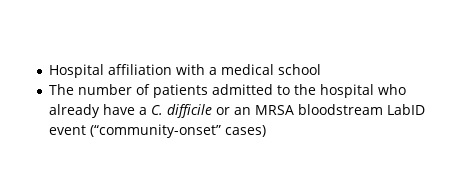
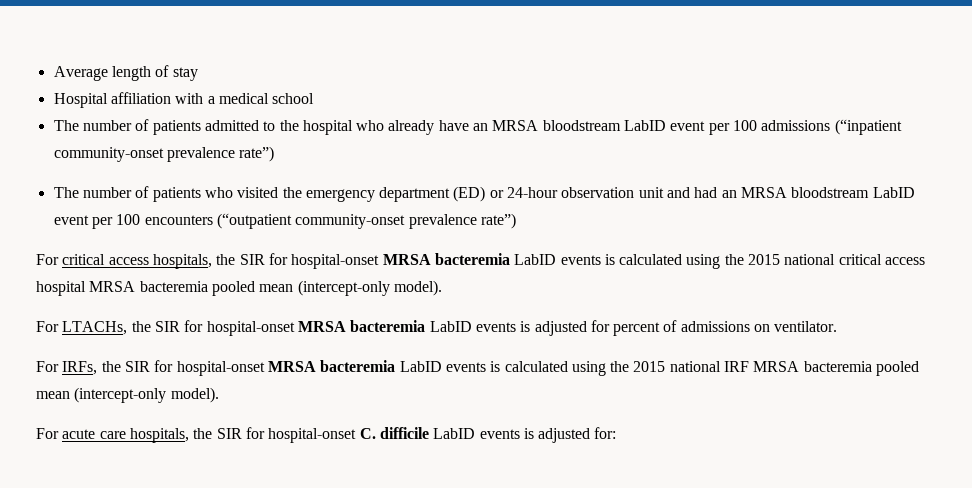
(48, 71) none -> [53,65,198,81] Average length of stay //
[138,104,425,118] [48,124,266,138] a C. difficile or an MRSA bloodstream LabID event (“community-onset” cases) -> [473,119,902,135] [53,146,275,162] [53,186,915,202] [53,213,516,229] [36,253,926,269] [36,280,442,296] [36,320,838,336] [36,360,920,376] [36,387,219,403] [36,427,617,443] an MRSA bloodstream LabID event per 100 admissions (“inpatient community-onset prevalence rate”) // The number of patients who visited the emergency department (ED) or 24-hour observation unit and had an MRSA bloodstream LabID event per 100 encounters (“outpatient community-onset prevalence rate”) // For critical access hospitals, the SIR for hospital-onset MRSA bacteremia LabID events is calculated using the 2015 national critical access hospital MRSA bacteremia pooled mean (intercept-only model). // For LTACHs, the SIR for hospital-onset MRSA bacteremia LabID events is adjusted for percent of admissions on ventilator. // For IRFs, the SIR for hospital-onset MRSA bacteremia LabID events is calculated using the 2015 national IRF MRSA bacteremia pooled mean (intercept-only model). // For acute care hospitals, the SIR for hospital-onset C. difficile LabID events is adjusted for:

